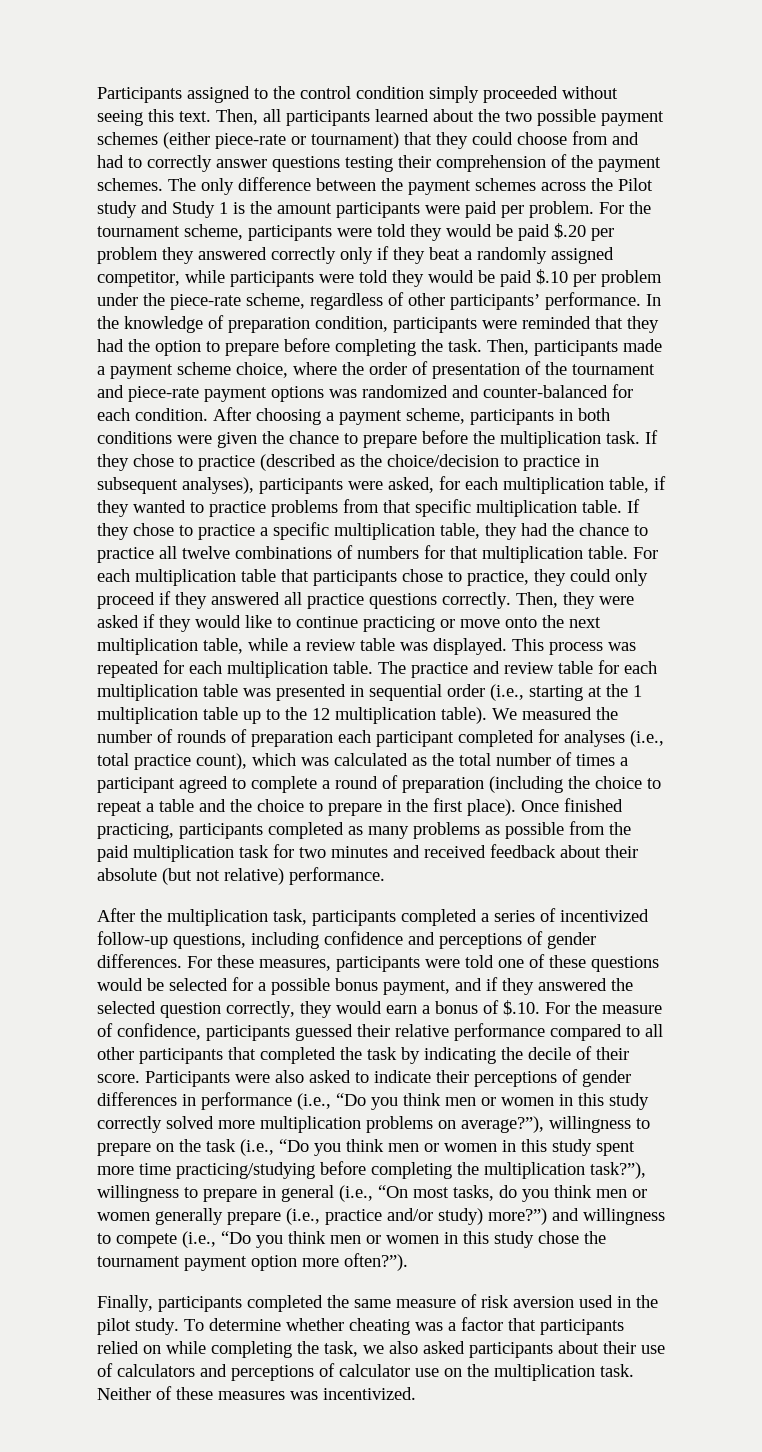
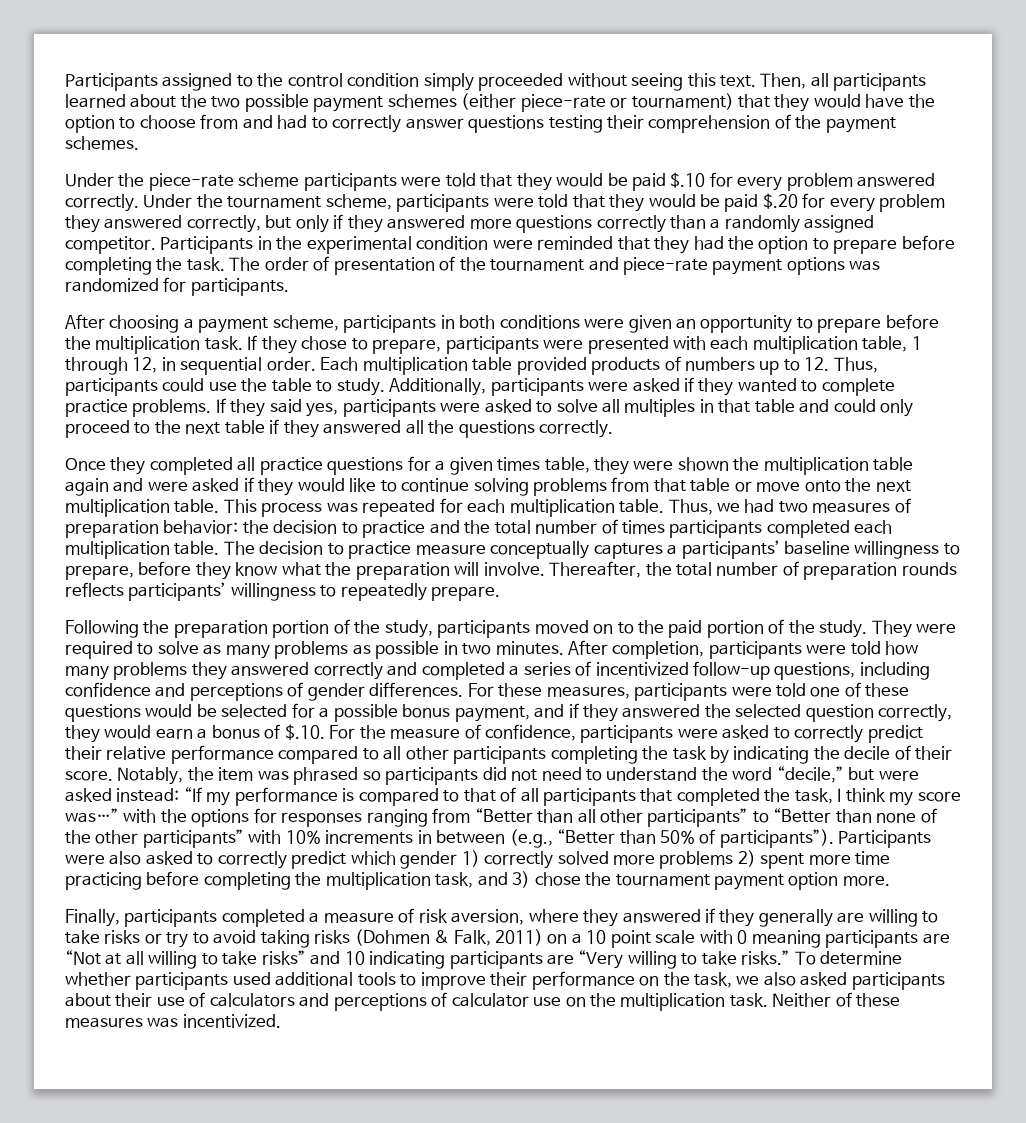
[472,132,513,145] could -> [813,94,935,108] [65,115,136,133] would have the option to
[168,177,653,195] [97,201,624,218] The only difference between the payment schemes across the Pilot study and Study 1 is the amount participants were paid per problem. For -> [65,172,936,191] [65,194,193,212] // Under the piece-rate scheme participants were told that they would be paid $.10 for every problem answered correctly. Under
(406, 230) none -> [572,194,605,208] that
[591,228,614,241] per -> [802,193,875,212] for every
[271,247,336,264] correctly -> [186,215,292,233] correctly, but
[429,247,614,264] [97,269,662,287] [97,292,661,310] [97,315,477,333] beat a randomly assigned competitor, while participants were told they would be paid $.10 per problem under the piece-rate scheme, regardless of other participants’ performance. In the knowledge of preparation condition, participants -> [387,215,875,233] [65,236,489,254] answered more questions correctly than a randomly assigned competitor. Participants in the experimental condition
[487,339,662,356] [97,362,364,379] Then, participants made a payment scheme choice, where the -> [229,257,261,271] The
[452,384,633,398] [97,408,208,421] and counter-balanced for each condition. -> [163,277,289,296] for participants. //
[262,431,339,444] the chance -> [675,315,793,333] an opportunity
[198,454,599,471] [97,476,666,494] [97,499,640,517] [97,522,648,540] [97,545,658,563] [97,569,648,586] [97,591,595,609] practice (described as the choice/decision to practice in subsequent analyses), participants were asked, for each multiplication table, if they wanted to practice problems from that specific multiplication table. If they chose to practice a specific multiplication table, they had the chance to practice all twelve combinations of numbers for that multiplication table. For each multiplication table that participants chose to practice, they could only proceed if they answered all practice questions correctly. Then, they -> [372,336,922,354] [65,356,878,375] [65,377,895,396] [65,398,914,417] [65,419,613,438] [65,456,914,475] [65,478,144,496] prepare, participants were presented with each multiplication table, 1 through 12, in sequential order. Each multiplication table provided products of numbers up to 12. Thus, participants could use the table to study. Additionally, participants were asked if they wanted to complete practice problems. If they said yes, participants were asked to solve all multiples in that table and could only proceed to the next table if they answered all the questions correctly. // Once they completed all practice questions for a given times table, they were shown the multiplication table again and
[363,616,435,632] practicing -> [473,477,731,496] solving problems from that table
[203,638,507,655] table, while a review table was displayed. -> [174,499,220,513] table.
[378,660,657,678] [97,684,642,701] [97,707,618,724] [97,729,664,747] [97,753,427,770] The practice and review table for each multiplication table was presented in sequential order (i.e., starting at the 1 multiplication table up to the 12 multiplication table). We measured the number of rounds of preparation each participant completed for analyses (i.e., total practice count), which was calculated as -> [668,498,911,515] [65,520,460,538] Thus, we had two measures of preparation behavior: the decision to practice and
[620,757,628,766] [97,775,661,793] [97,798,623,816] [97,822,344,839] a participant agreed to complete a round of preparation (including the choice to repeat a table and the choice to prepare in the first place). Once finished practicing, participants completed -> [669,520,893,538] [65,540,960,559] [65,561,957,580] [65,582,501,601] [65,619,957,638] [65,641,199,659] participants completed each multiplication table. The decision to practice measure conceptually captures a participants’ baseline willingness to prepare, before they know what the preparation will involve. Thereafter, the total number of preparation rounds reflects participants’ willingness to repeatedly prepare. // Following the preparation portion of the study, participants moved on to the paid portion of the study. They were required to solve
[569,821,631,835] [97,844,638,862] [97,867,385,885] [97,908,396,926] from the paid multiplication task for two minutes and received feedback about their absolute (but not relative) performance. // After the multiplication task, participants -> [443,640,919,659] [65,662,418,680] in two minutes. After completion, participants were told how many problems they answered correctly and
[295,1024,353,1041] guessed -> [677,725,923,743] were asked to correctly predict
[228,1047,336,1064] that completed -> [550,746,638,764] completing
(140, 1078) none -> [117,766,919,785] [65,787,961,806] [65,808,937,827] [65,829,834,848] Notably, the item was phrased so participants did not need to understand the word “decile,” but were asked instead: “If my performance is compared to that of all participants that completed the task, I think my score was…” with the options for responses ranging from “Better than all other participants” to “Better than none of the other participants” with 10% increments in between (e.g., “Better than 50% of participants”).
[374,1069,631,1087] [97,1092,649,1110] [97,1116,650,1133] [97,1139,592,1156] indicate their perceptions of gender differences in performance (i.e., “Do you think men or women in this study correctly solved more multiplication problems on average?”), willingness to prepare on the task (i.e., “Do you think men or women in this study -> [217,850,756,869] correctly predict which gender 1) correctly solved more problems 2)
[176,1162,315,1179] practicing/studying -> [65,872,142,890] practicing
[590,1162,646,1179] [97,1185,647,1202] [97,1208,665,1225] [97,1231,534,1248] task?”), willingness to prepare in general (i.e., “On most tasks, do you think men or women generally prepare (i.e., practice and/or study) more?”) and willingness to compete (i.e., “Do you think men or women in this study -> [435,871,531,888] task, and 3)
[302,1253,408,1271] more often?”). -> [842,875,890,886] more.
[327,1295,391,1308] the same -> [309,912,320,923] a
[513,1295,658,1308] [97,1317,624,1335] [97,1341,292,1358] aversion used in the pilot study. To determine whether cheating was a factor that participants relied on while completing -> [451,908,939,927] [65,929,950,948] [65,950,903,969] [65,971,660,990] aversion, where they answered if they generally are willing to take risks or try to avoid taking risks (Dohmen & Falk, 2011) on a 10 point scale with 0 meaning participants are “Not at all willing to take risks” and 10 indicating participants are “Very willing to take risks.” To determine whether participants used additional tools to improve their performance on

